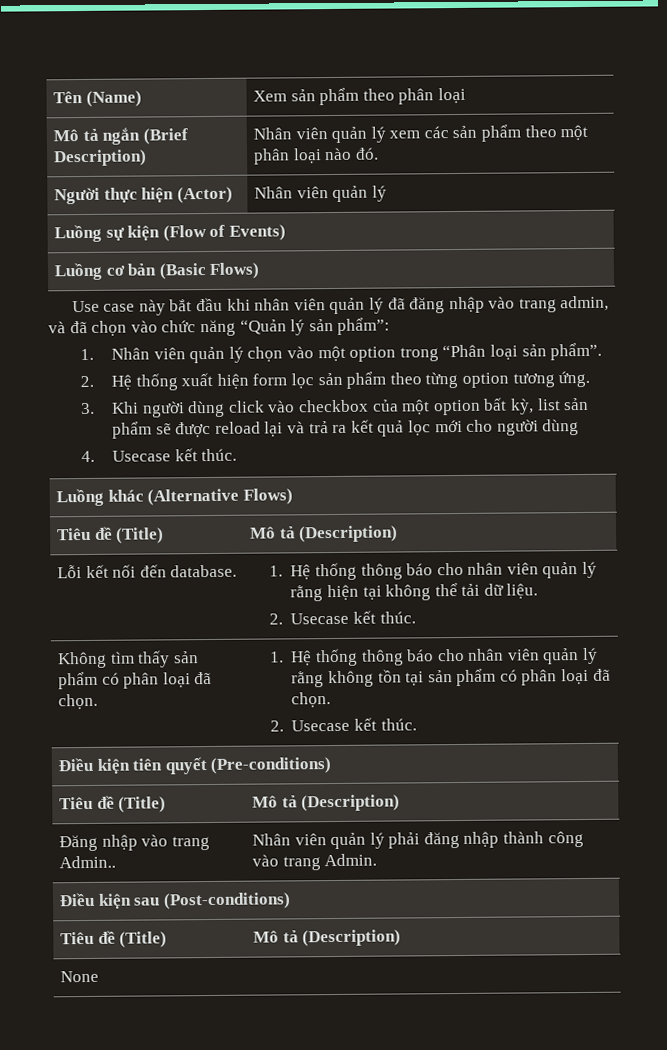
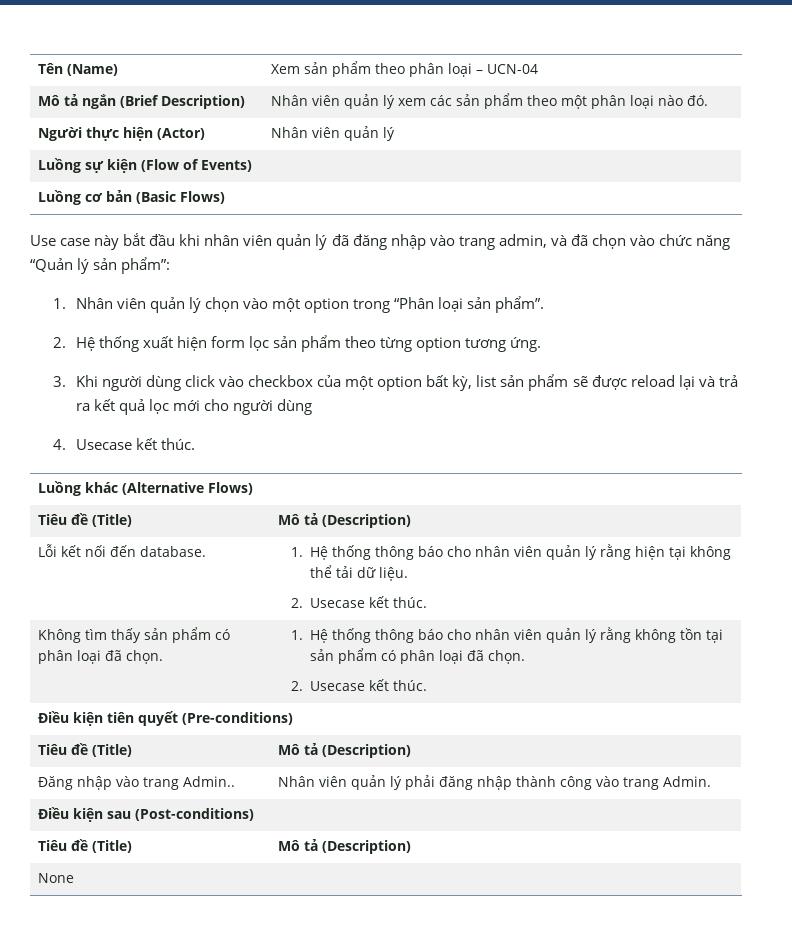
(466, 95) none -> [475,64,538,74] – UCN-04

